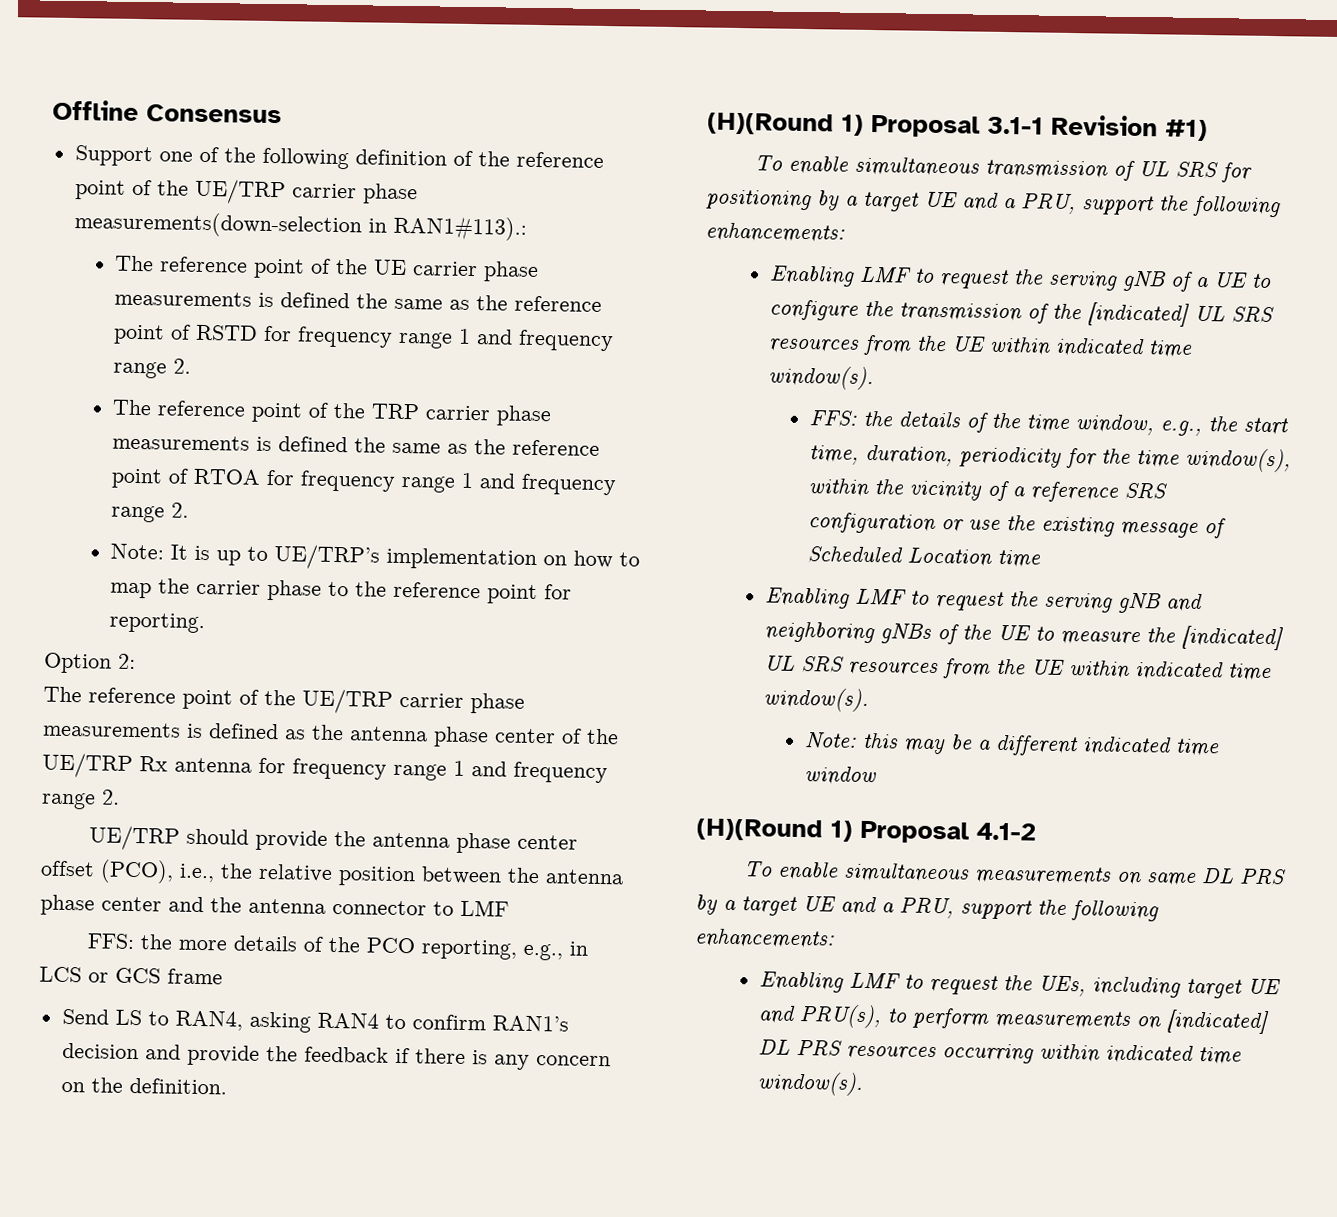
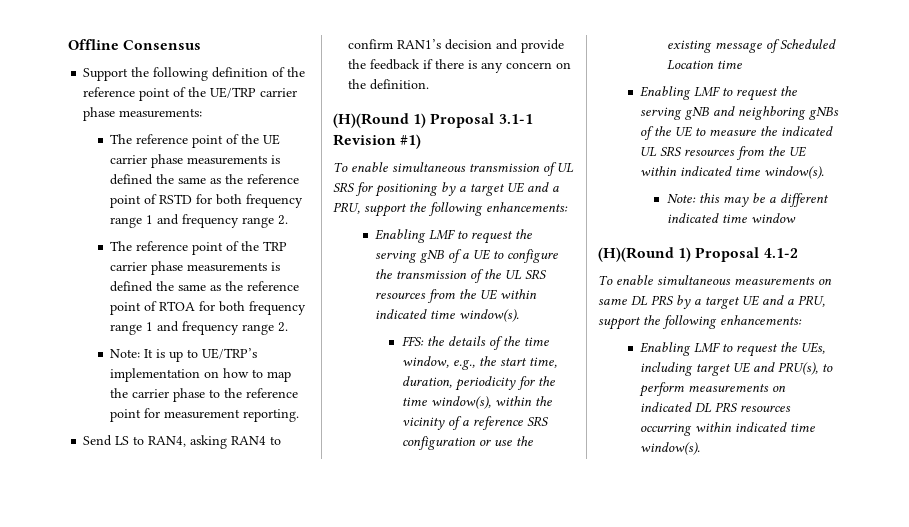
[158,146,219,163] one of -> (129, 74) none
[73,211,527,241] measurements(down-selection in RAN1#113).: -> [119,108,203,118] measurements:
(293, 333) none -> [216,194,243,205] both
(296, 477) none -> [219,301,246,312] both
(573, 592) none -> [164,409,241,419] measurement
[43,652,136,674] [43,686,525,714] [43,721,619,748] [42,752,608,784] [41,789,120,810] [89,825,579,854] [40,859,624,887] [40,894,509,917] [87,933,589,961] [39,966,223,985] // Option 2: // The reference point of the UE/TRP carrier phase measurements is defined as the antenna phase center of the UE/TRP Rx antenna for frequency range 1 and frequency range 2. // UE/TRP should provide the antenna phase center offset (PCO), i.e., the relative position between the antenna phase center and the antenna connector to LMF // FFS: the more details of the PCO reporting, e.g., in LCS or GCS frame -> (300, 415) none
[1087,302,1191,327] [indicated] -> (502, 274) none
[1181,625,1285,651] [indicated] -> [781,126,834,136] indicated
[1166,1009,1271,1035] [indicated] -> [640,402,693,412] indicated

